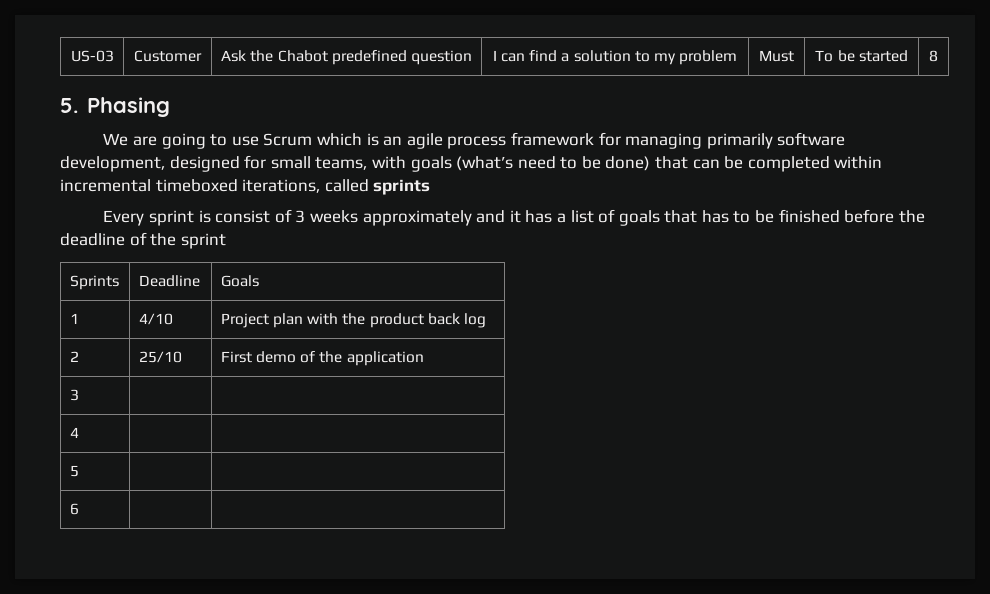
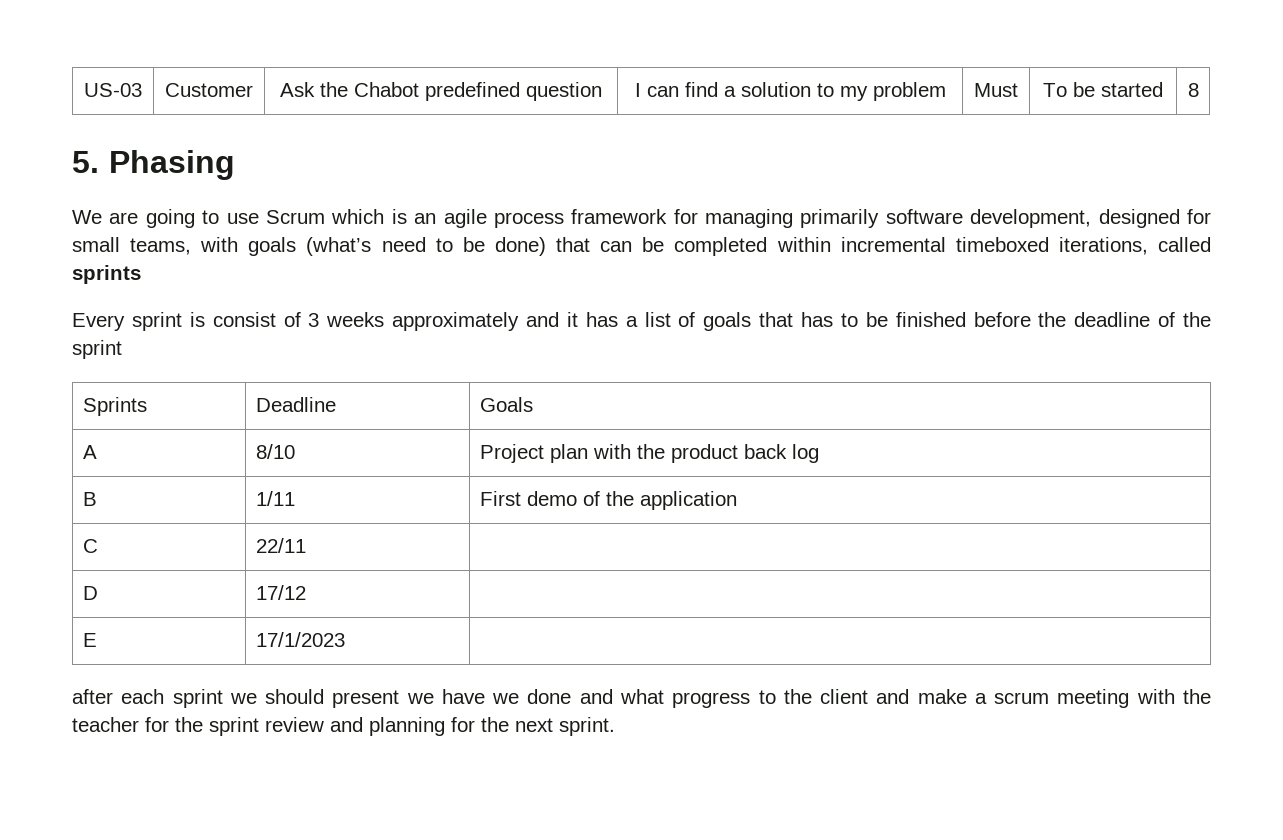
[69,313,79,324] [138,313,173,325] 1 | 4/10 -> [82,445,97,459] [255,444,295,459] A | 8/10
[69,351,79,362] [138,351,182,363] 2 | 25/10 -> [82,492,97,506] [255,491,295,506] B | 1/11
[69,389,79,401] [69,427,79,438] [69,465,79,477] [69,503,79,515] 3 | | // 4 | | // 5 | | // 6 | | -> [82,539,98,553] [255,538,306,553] [82,586,98,600] [255,585,306,600] [82,633,97,647] [255,632,345,647] [72,689,1211,708] [72,717,615,736] C | 22/11 | // D | 17/12 | // E | 17/1/2023 | // after each sprint we should present we have we done and what progress to the client and make a scrum meeting with the teacher for the sprint review and planning for the next sprint.

